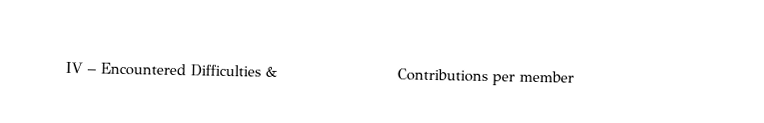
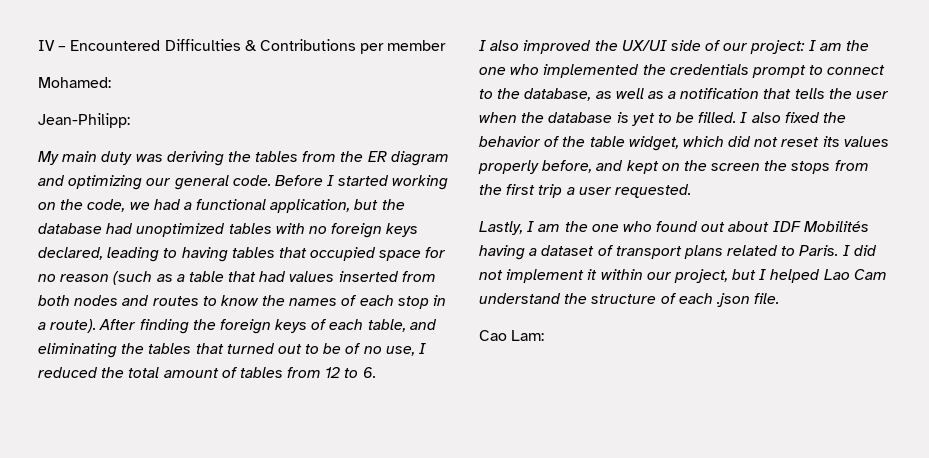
(574, 76) none -> [38,77,111,88] [38,113,130,128] [38,151,449,166] [38,175,449,190] [38,199,405,213] [38,223,419,238] [38,247,447,262] [38,271,436,285] [38,295,447,309] [38,319,437,334] [38,343,427,358] [38,367,376,378] [479,40,870,54] [479,64,886,78] [479,88,890,101] [479,112,847,126] [479,136,889,151] [478,160,869,174] [479,184,691,198] [479,221,869,235] [479,245,877,260] [479,269,887,283] [479,293,780,307] [479,330,545,341] // Mohamed: // Jean-Philipp: // My main duty was deriving the tables from the ER diagram and optimizing our general code. Before I started working on the code, we had a functional application, but the database had unoptimized tables with no foreign keys declared, leading to having tables that occupied space for no reason (such as a table that had values inserted from both nodes and routes to know the names of each stop in a route). After finding the foreign keys of each table, and eliminating the tables that turned out to be of no use, I reduced the total amount of tables from 12 to 6. // I also improved the UX/UI side of our project: I am the one who implemented the credentials prompt to connect to the database, as well as a notification that tells the user when the database is yet to be filled. I also fixed the behavior of the table widget, which did not reset its values properly before, and kept on the screen the stops from the first trip a user requested. // Lastly, I am the one who found out about IDF Mobilités having a dataset of transport plans related to Paris. I did not implement it within our project, but I helped Lao Cam understand the structure of each .json file. // Cao Lam:

